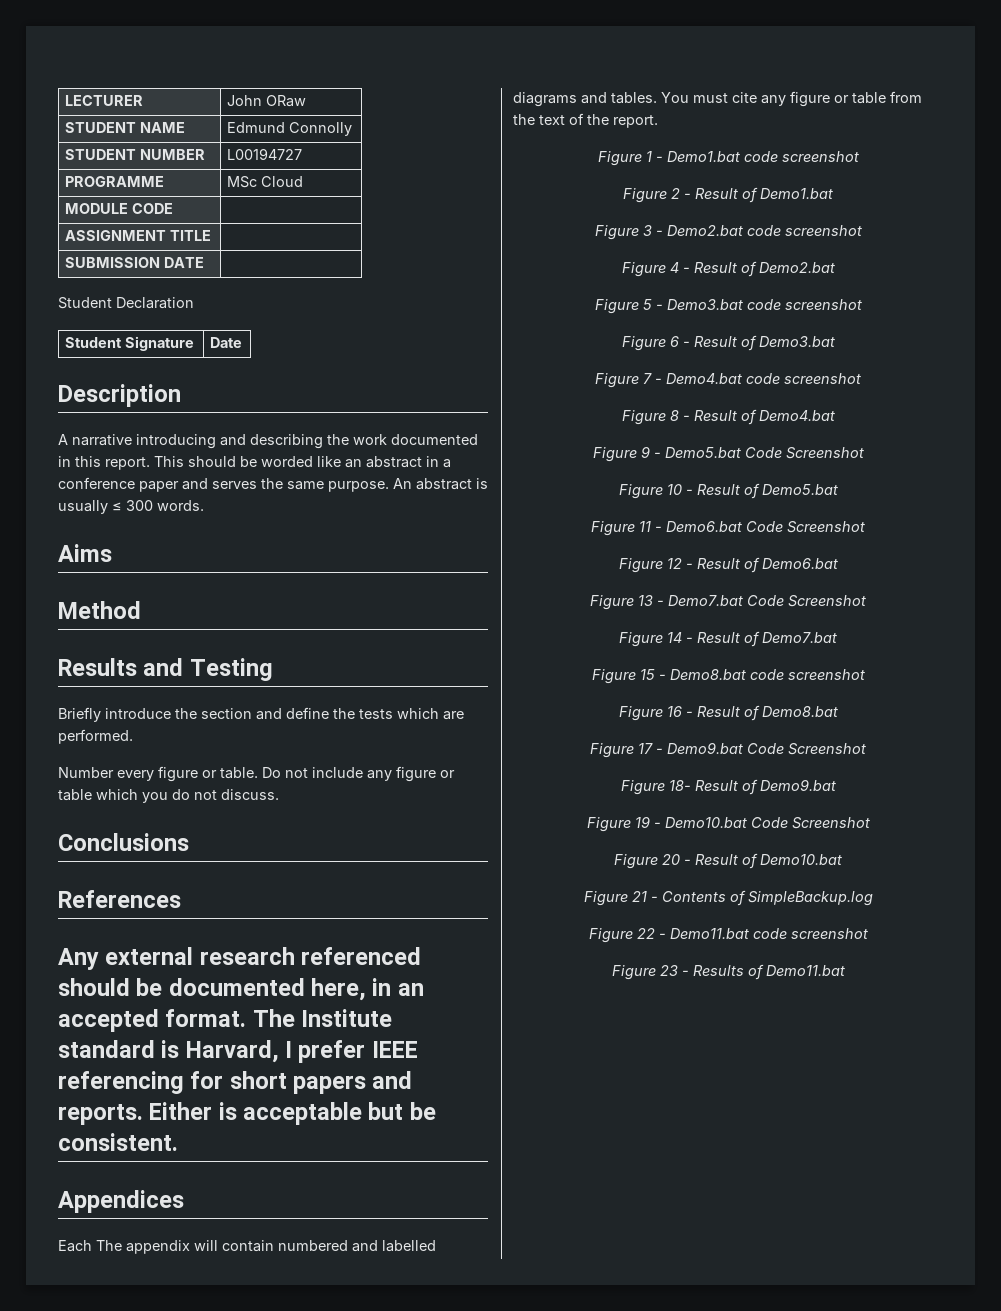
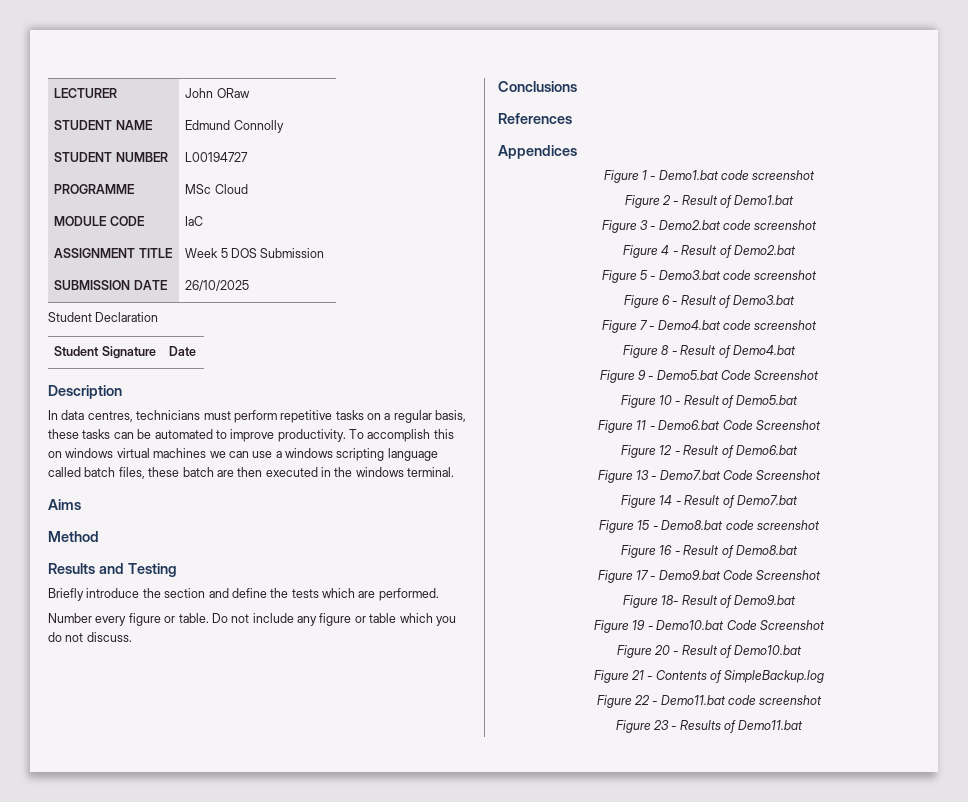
(174, 208) none -> [185,216,204,226] IaC
(212, 235) none -> [185,248,325,258] Week 5 DOS Submission
(205, 262) none -> [185,280,250,291] 26/10/2025
[58,434,478,449] [58,456,451,470] [58,477,488,492] [58,500,204,514] A narrative introducing and describing the work documented in this report. This should be worded like an abstract in a conference paper and serves the same purpose. An abstract is usually ≤ 300 words. -> [48,410,467,423] [48,429,454,442] [48,448,438,461] [48,467,455,479] In data centres, technicians must perform repetitive tasks on a regular basis, these tasks can be automated to improve productivity. To accomplish this on windows virtual machines we can use a windows scripting language called batch files, these batch are then executed in the windows terminal.
[58,947,422,970] [58,978,424,1001] [58,1009,393,1032] [58,1040,418,1063] [58,1071,413,1094] [58,1102,436,1125] [58,1133,178,1151] [58,1190,184,1213] [58,1240,436,1254] [513,91,922,107] [513,113,658,128] Any external research referenced should be documented here, in an accepted format. The Institute standard is Harvard, I prefer IEEE referencing for short papers and reports. Either is acceptable but be consistent. // Appendices // Each The appendix will contain numbered and labelled diagrams and tables. You must cite any figure or table from the text of the report. -> [498,145,577,159] Appendices

